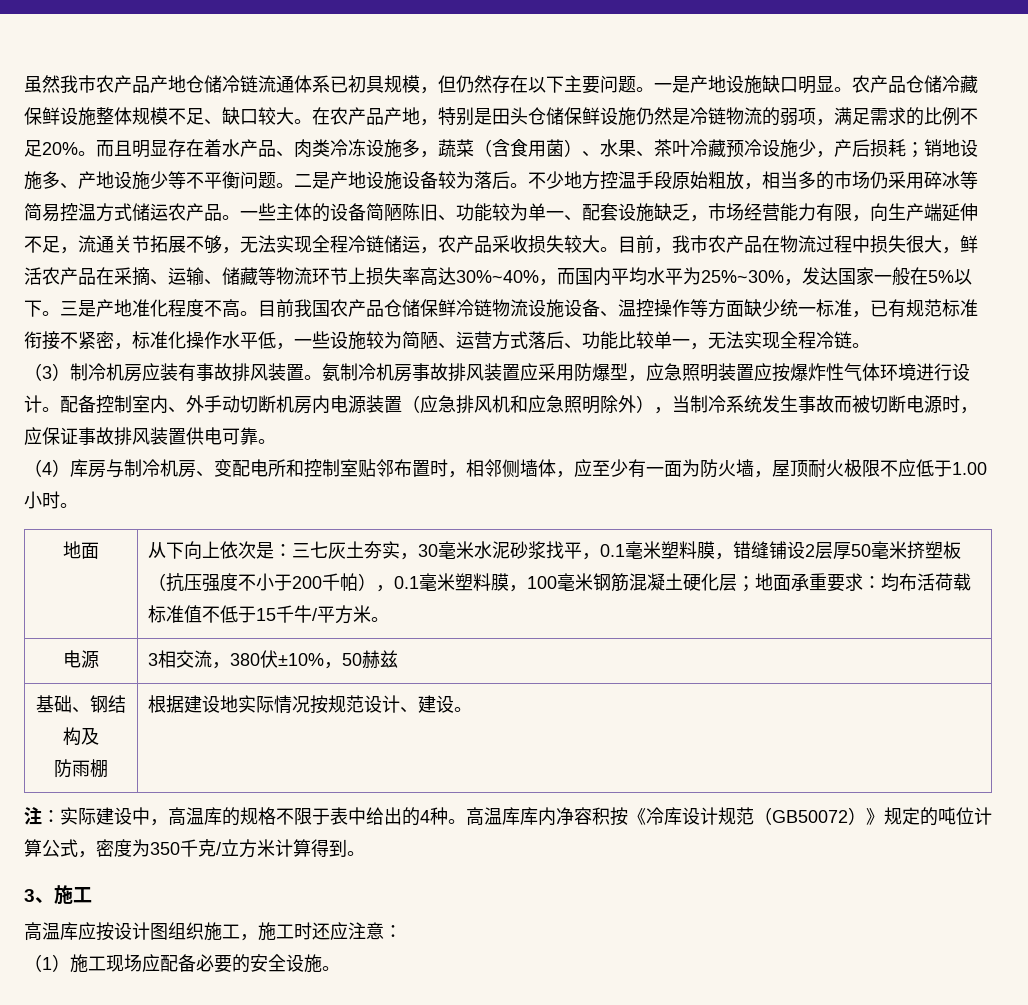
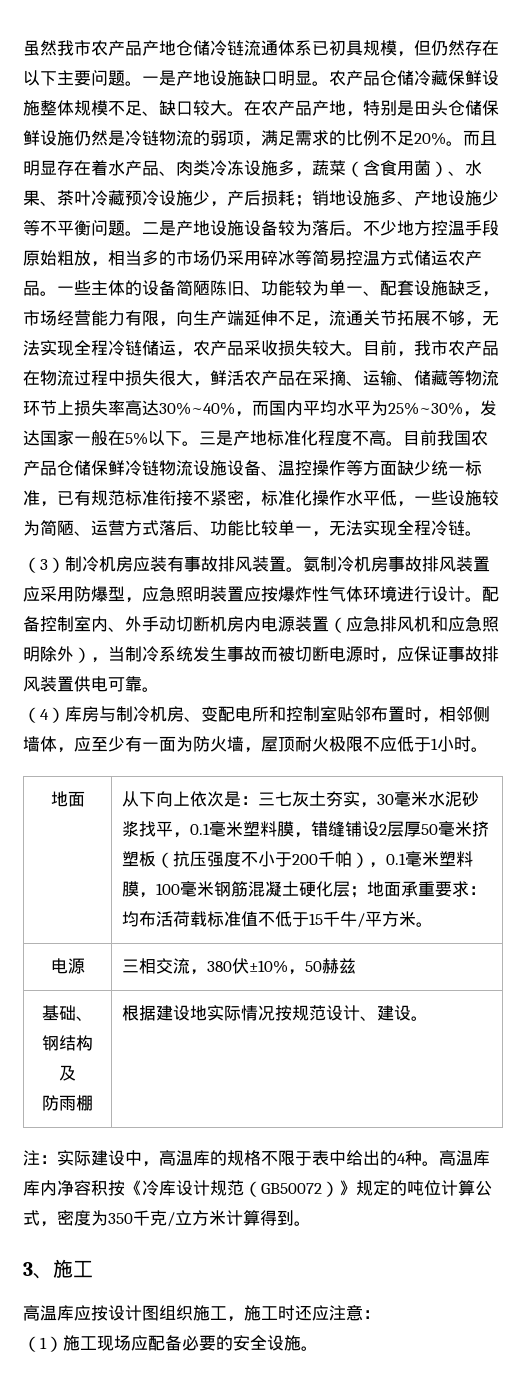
(132, 308) none -> [267,430,284,446] 标
[952,462,987,475] 1.00 -> [431,738,438,750] 1
[148,653,159,666] 3 -> [121,959,139,973] 三

